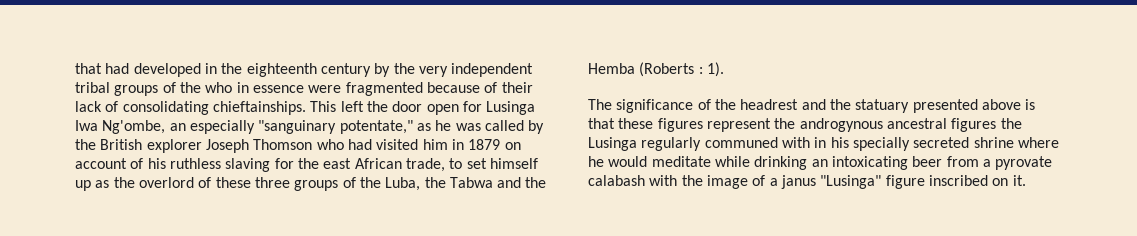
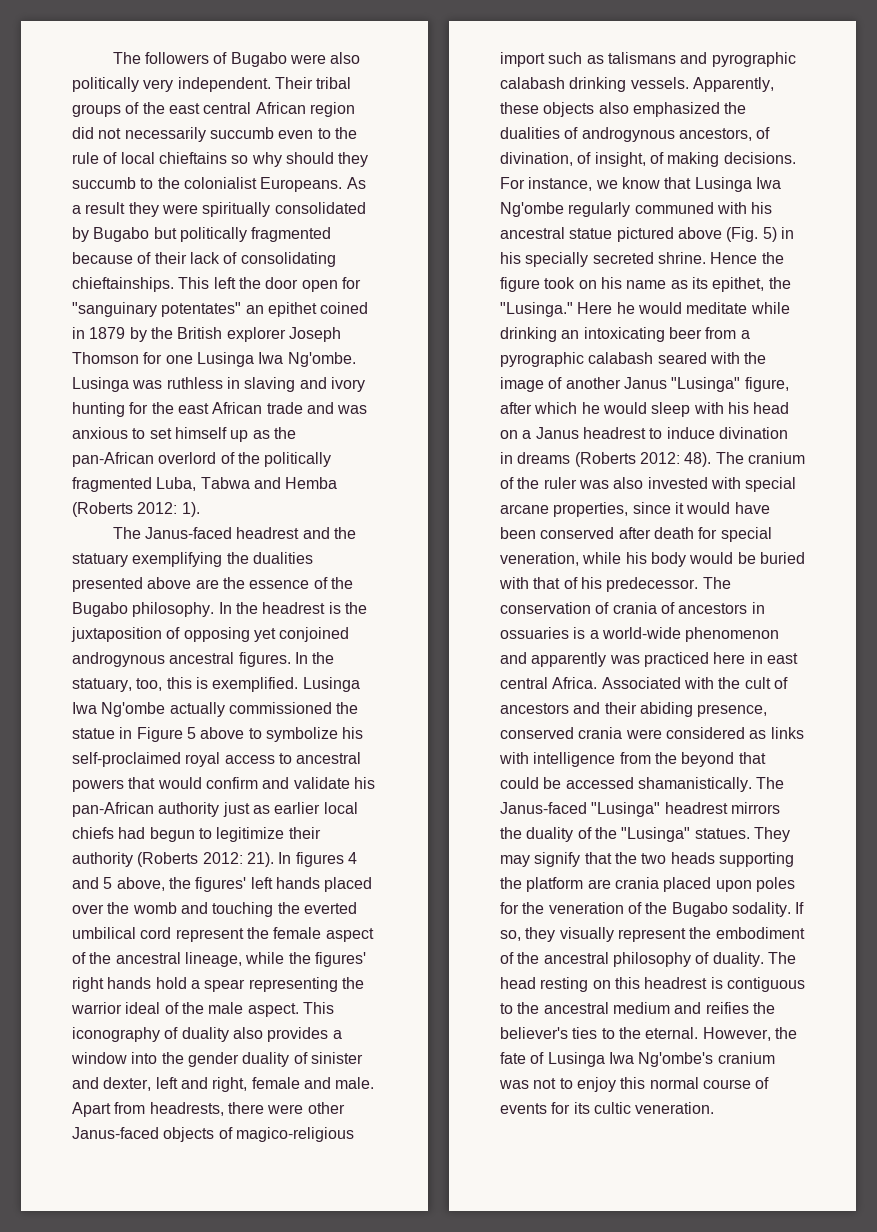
[75,63,534,77] [75,82,342,96] that had developed in the eighteenth century by the very independent tribal groups of the who in essence were -> [112,52,361,67] [72,77,352,92] [72,102,355,117] [72,127,357,142] [72,152,369,167] [72,177,366,192] [72,202,366,217] [72,227,247,242] The followers of Bugabo were also politically very independent. Their tribal groups of the east central African region did not necessarily succumb even to the rule of local chieftains so why should they succumb to the colonialist Europeans. As a result they were spiritually consolidated by Bugabo but politically
[486,101,536,115] [75,120,524,134] Lusinga Iwa Ng'ombe, an especially "sanguinary potentate," as he was called -> [72,302,369,317] [72,327,126,339] "sanguinary potentates" an epithet coined in 1879
[316,139,521,150] [75,158,445,172] who had visited him in 1879 on account of his ruthless slaving for the east African trade, -> [143,352,356,367] [72,377,365,392] [72,402,368,417] [72,427,128,439] for one Lusinga Iwa Ng'ombe. Lusinga was ruthless in slaving and ivory hunting for the east African trade and was anxious
(135, 182) none -> [72,452,154,467] pan-African
[215,177,446,191] these three groups of the Luba, the -> [237,452,332,467] [72,477,197,492] the politically fragmented Luba,
[525,177,547,188] the -> (281, 483) none
[698,67,703,74] : -> [137,502,178,514] 2012:
[616,99,736,113] significance of the -> [144,527,232,539] Janus-faced
[912,99,1036,113] [588,118,1022,132] [588,137,1059,151] presented above is that these figures represent the androgynous ancestral figures the Lusinga regularly communed with in his specially secreted shrine where -> [132,552,313,567] [72,577,353,592] [72,602,367,617] [71,627,350,642] [72,652,335,667] [72,677,360,692] [72,702,359,717] [72,727,364,742] [72,752,362,767] [72,777,375,792] [72,802,358,817] [72,827,321,842] [72,852,357,867] [72,877,373,892] [72,902,357,917] [72,927,374,942] [72,952,366,967] [72,977,364,992] [71,1002,334,1017] [72,1027,342,1042] [71,1052,363,1067] [72,1077,375,1092] [72,1102,345,1117] [72,1127,354,1142] [500,52,796,67] [500,77,774,92] [500,102,747,117] [500,127,771,142] [500,152,796,167] [500,177,781,192] [500,202,773,217] [500,227,794,242] [500,252,784,267] [500,277,791,292] [500,302,613,317] exemplifying the dualities presented above are the essence of the Bugabo philosophy. In the headrest is the juxtaposition of opposing yet conjoined androgynous ancestral figures. In the statuary, too, this is exemplified. Lusinga Iwa Ng'ombe actually commissioned the statue in Figure 5 above to symbolize his self-proclaimed royal access to ancestral powers that would confirm and validate his pan-African authority just as earlier local chiefs had begun to legitimize their authority (Roberts 2012: 21). In figures 4 and 5 above, the figures' left hands placed over the womb and touching the everted umbilical cord represent the female aspect of the ancestral lineage, while the figures' right hands hold a spear representing the warrior ideal of the male aspect. This iconography of duality also provides a window into the gender duality of sinister and dexter, left and right, female and male. Apart from headrests, there were other Janus-faced objects of magico-religious import such as talismans and pyrographic calabash drinking vessels. Apparently, these objects also emphasized the dualities of androgynous ancestors, of divination, of insight, of making decisions. For instance, we know that Lusinga Iwa Ng'ombe regularly communed with his ancestral statue pictured above (Fig. 5) in his specially secreted shrine. Hence the figure took on his name as its epithet, the "Lusinga." Here
[995,156,1053,170] [588,175,645,186] pyrovate calabash -> [500,352,707,367] pyrographic calabash seared
[769,175,1026,189] a janus "Lusinga" figure inscribed on it. -> [565,377,789,392] [500,402,790,417] [500,427,788,439] [500,452,805,467] [500,477,797,492] [500,502,770,517] [500,527,772,542] [500,552,805,567] [499,577,731,592] [500,602,765,614] [500,627,780,642] [500,652,798,667] [500,677,788,689] [500,702,768,717] [500,727,804,739] [499,752,766,767] [500,777,785,792] [500,802,780,817] [500,827,790,842] [500,852,794,867] [500,877,795,892] [500,902,805,917] [500,927,805,942] [500,952,796,967] [500,977,805,992] [500,1002,775,1014] [500,1027,797,1041] [500,1052,775,1067] [499,1077,770,1092] [500,1102,715,1114] another Janus "Lusinga" figure, after which he would sleep with his head on a Janus headrest to induce divination in dreams (Roberts 2012: 48). The cranium of the ruler was also invested with special arcane properties, since it would have been conserved after death for special veneration, while his body would be buried with that of his predecessor. The conservation of crania of ancestors in ossuaries is a world-wide phenomenon and apparently was practiced here in east central Africa. Associated with the cult of ancestors and their abiding presence, conserved crania were considered as links with intelligence from the beyond that could be accessed shamanistically. The Janus-faced "Lusinga" headrest mirrors the duality of the "Lusinga" statues. They may signify that the two heads supporting the platform are crania placed upon poles for the veneration of the Bugabo sodality. If so, they visually represent the embodiment of the ancestral philosophy of duality. The head resting on this headrest is contiguous to the ancestral medium and reifies the believer's ties to the eternal. However, the fate of Lusinga Iwa Ng'ombe's cranium was not to enjoy this normal course of events for its cultic veneration.

